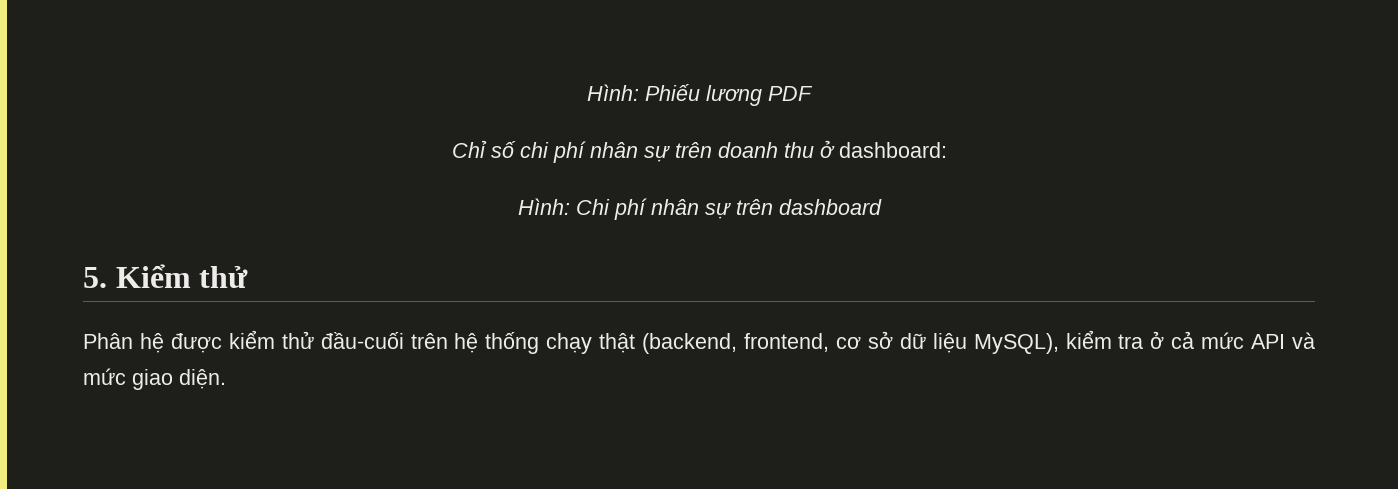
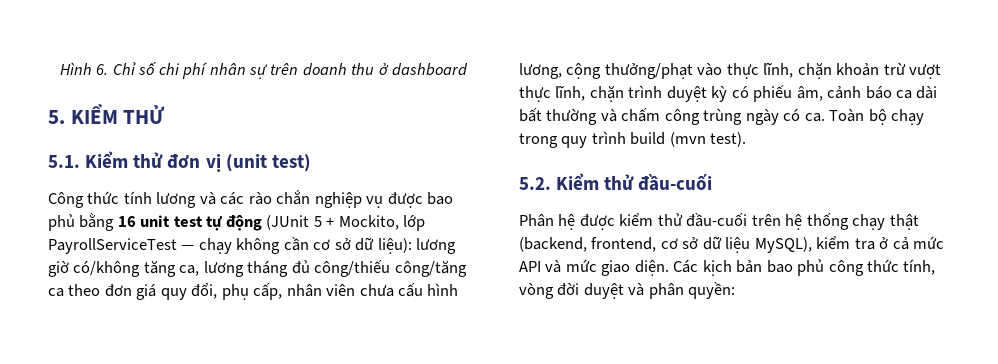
[587,84,813,106] Hình: Phiếu lương PDF // -> [59,62,109,75] Hình 6.
[838,142,947,158] [517,198,773,220] dashboard: // Hình: Chi phí nhân sự trên -> (389, 69) none
[115,264,249,288] Kiểm thử -> [70,104,166,124] [48,151,311,172] [48,190,454,208] [48,213,426,231] [48,237,457,254] [48,260,467,277] [48,283,459,300] [519,62,942,79] [519,85,938,102] [519,108,925,125] [519,131,747,148] [519,173,713,191] KIỂM THỬ // 5.1. Kiểm thử đơn vị (unit test) // Công thức tính lương và các rào chắn nghiệp vụ được bao phủ bằng 16 unit test tự động (JUnit 5 + Mockito, lớp PayrollServiceTest — chạy không cần cơ sở dữ liệu): lương giờ có/không tăng ca, lương tháng đủ công/thiếu công/tăng ca theo đơn giá quy đổi, phụ cấp, nhân viên chưa cấu hình lương, cộng thưởng/phạt vào thực lĩnh, chặn khoản trừ vượt thực lĩnh, chặn trình duyệt kỳ có phiếu âm, cảnh báo ca dài bất thường và chấm công trùng ngày có ca. Toàn bộ chạy trong quy trình build (mvn test). // 5.2. Kiểm thử đầu-cuối
(226, 379) none -> [673,259,936,276] [519,282,736,299] Các kịch bản bao phủ công thức tính, vòng đời duyệt và phân quyền:

